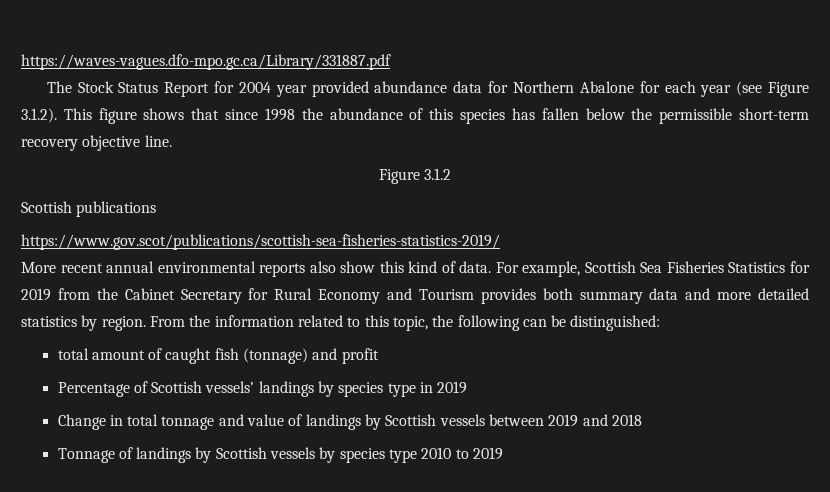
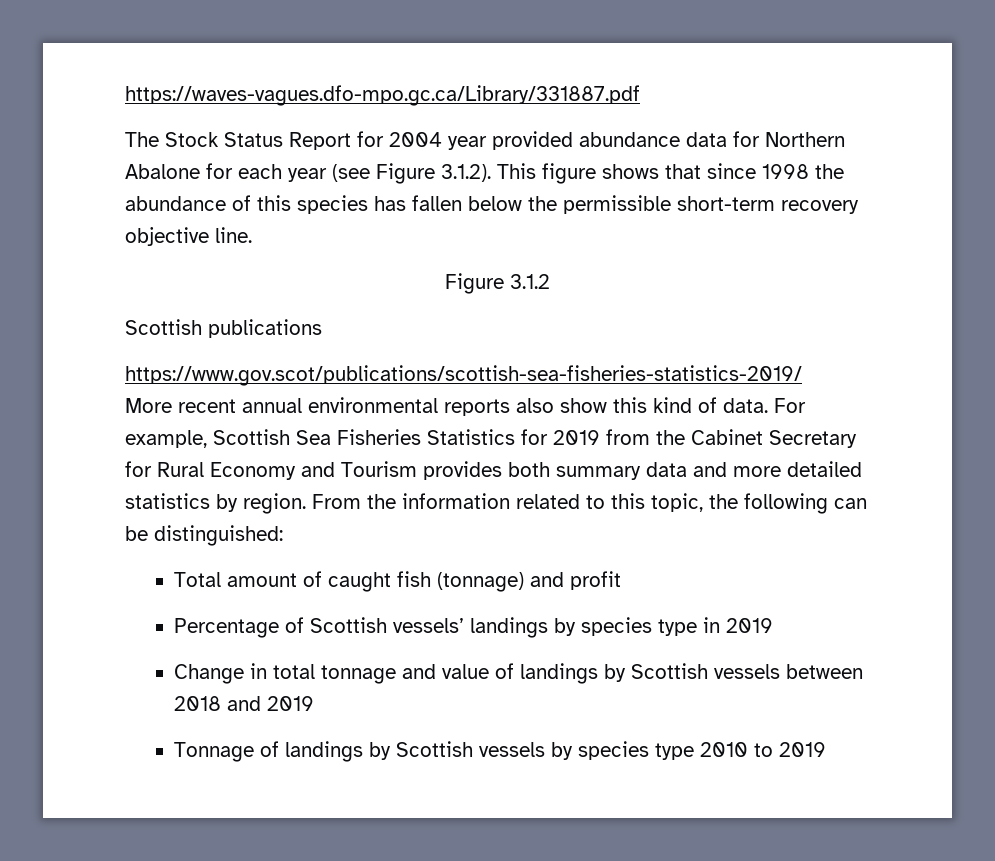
[57,348,89,360] total -> [174,572,222,587] Total
[548,414,642,427] 2019 and 2018 -> [174,696,315,711] 2018 and 2019

